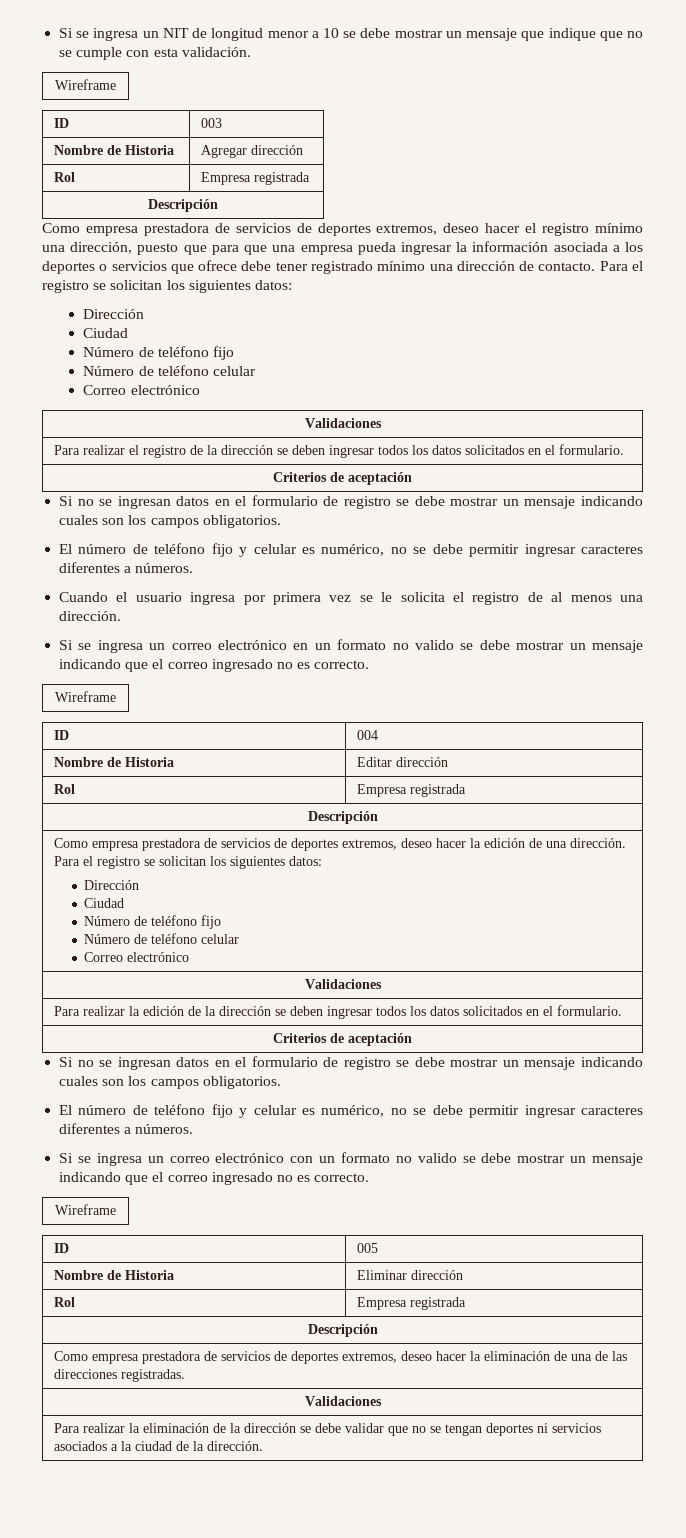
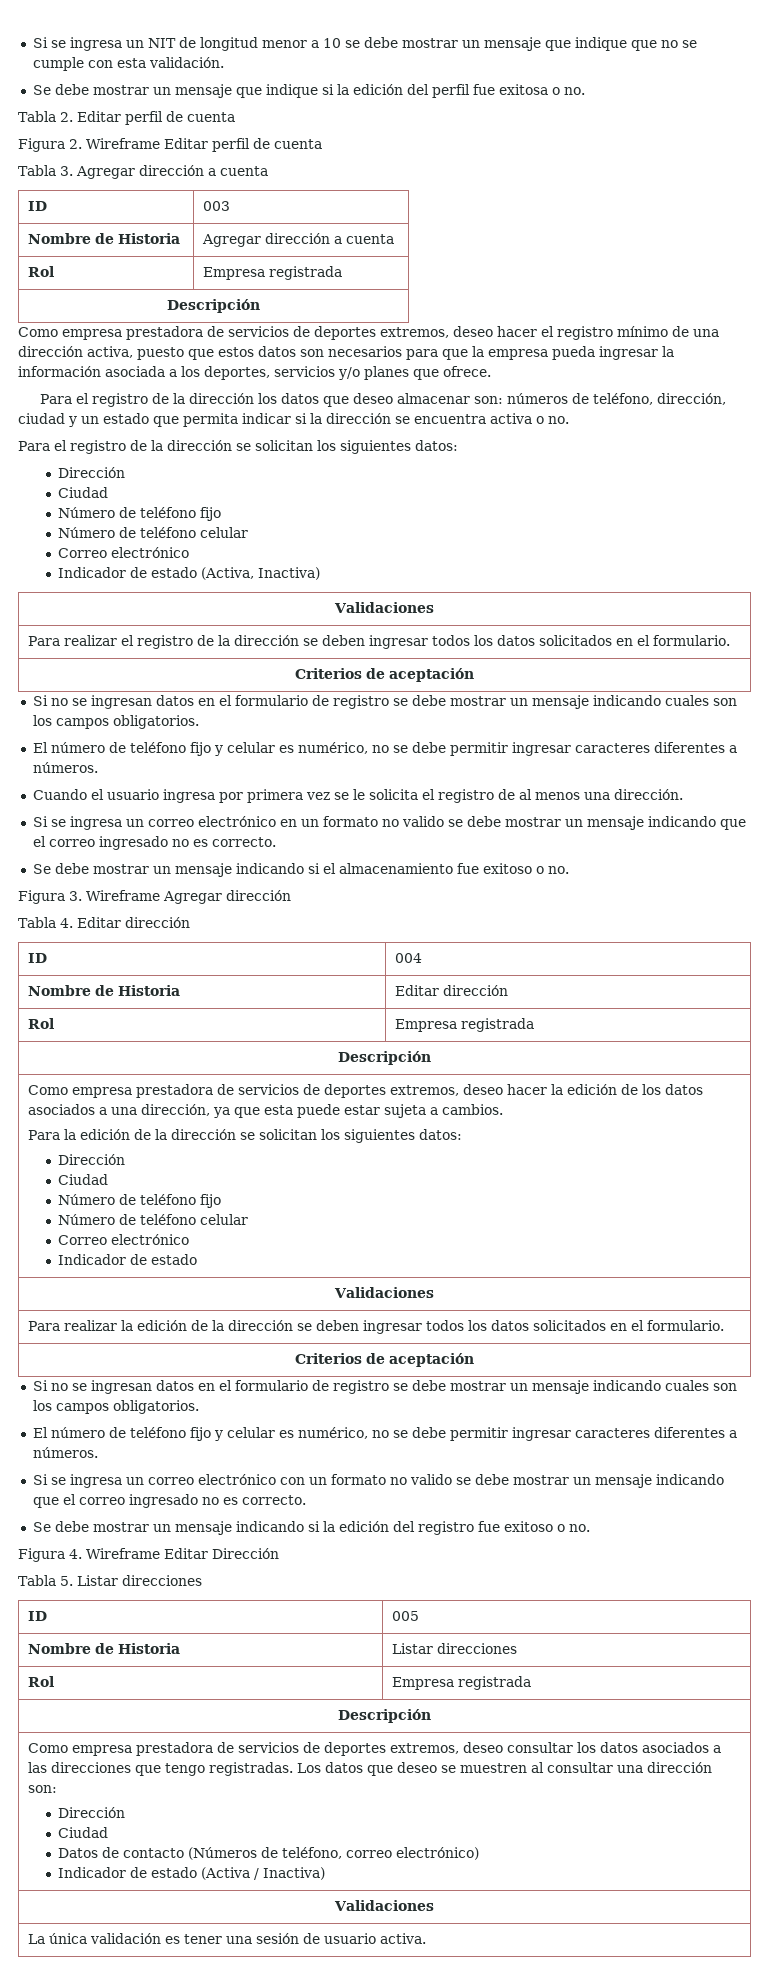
[55,79,116,90] // Wireframe -> [32,84,585,98] [18,111,235,125] [18,138,322,152] [18,165,268,179] // Se debe mostrar un mensaje que indique si la edición del perfil fue exitosa o no. // Tabla 2. Editar perfil de cuenta // Figura 2. Wireframe Editar perfil de cuenta // Tabla 3. Agregar dirección a cuenta
(304, 150) none -> [334,234,395,244] a cuenta
[42,242,207,255] una dirección, puesto que -> [672,326,719,337] [18,346,402,360] de una dirección activa, puesto que estos datos son necesarios
[272,245,296,252] una -> [472,346,484,357] la
[42,260,643,274] [42,280,89,293] deportes o servicios que ofrece debe tener registrado mínimo una dirección de contacto. Para el registro -> [204,366,491,380] [40,393,727,407] [18,413,569,427] [18,440,232,454] deportes, servicios y/o planes que ofrece. // Para el registro de la dirección los datos que deseo almacenar son: números de teléfono, dirección, ciudad y un estado que permita indicar si la dirección se encuentra activa o no. // Para el registro de la dirección
(200, 390) none -> [58,567,321,580] // Indicador de estado (Activa, Inactiva)
[55,691,116,702] // Wireframe -> [32,863,569,877] [18,890,291,904] [18,917,190,928] // Se debe mostrar un mensaje indicando si el almacenamiento fue exitoso o no. // Figura 3. Wireframe Agregar dirección // Tabla 4. Editar dirección
[546,838,627,848] [54,856,141,869] una dirección. Para el registro -> [642,1084,704,1095] [28,1104,504,1118] [28,1129,237,1140] los datos asociados a una dirección, ya que esta puede estar sujeta a cambios. // Para la edición de la dirección
(190, 957) none -> [58,1254,198,1265] // Indicador de estado
[55,1204,116,1215] // Wireframe -> [32,1521,590,1535] [18,1548,279,1562] [18,1575,202,1586] // Se debe mostrar un mensaje indicando si la edición del registro fue exitoso o no. // Figura 4. Wireframe Editar Dirección // Tabla 5. Listar direcciones
[357,1270,464,1280] Eliminar dirección -> [392,1643,518,1654] Listar direcciones
[436,1351,628,1361] [54,1369,186,1382] [304,1396,382,1406] [54,1423,602,1436] [54,1441,264,1451] hacer la eliminación de una de las direcciones registradas. // Validaciones // Para realizar la eliminación de la dirección se debe validar que no se tengan deportes ni servicios asociados a la ciudad de la dirección. -> [507,1742,722,1753] [28,1762,713,1776] [28,1785,58,1793] [58,1807,126,1818] [58,1827,109,1838] [58,1847,480,1860] [58,1867,326,1880] [334,1900,435,1911] [28,1933,427,1944] consultar los datos asociados a las direcciones que tengo registradas. Los datos que deseo se muestren al consultar una dirección son: // Dirección // Ciudad // Datos de contacto (Números de teléfono, correo electrónico) // Indicador de estado (Activa / Inactiva) // Validaciones // La única validación es tener una sesión de usuario activa.

